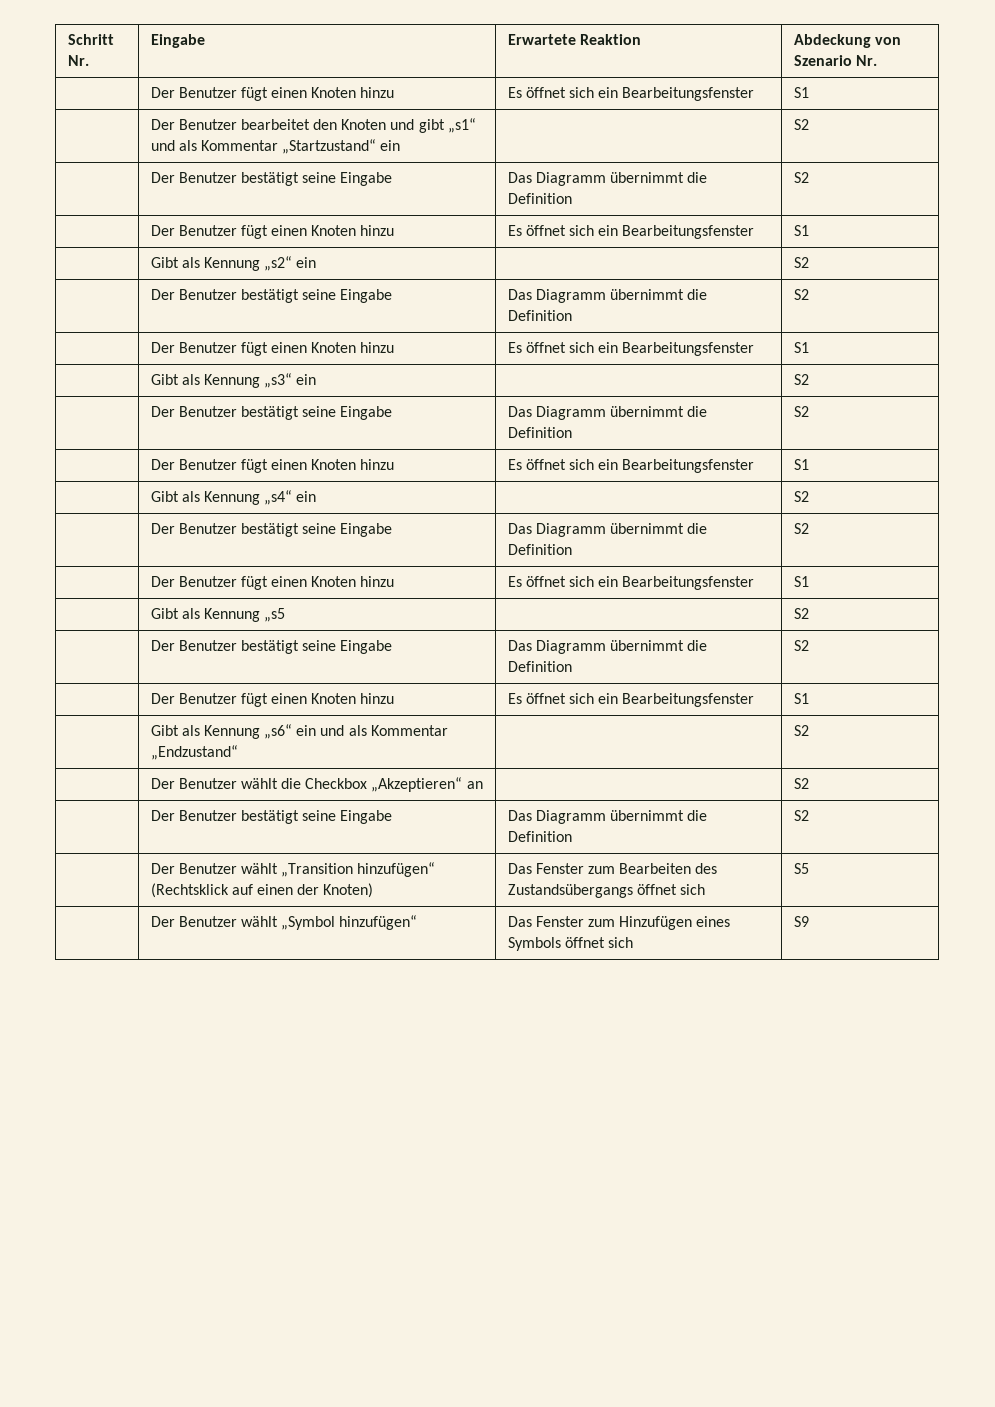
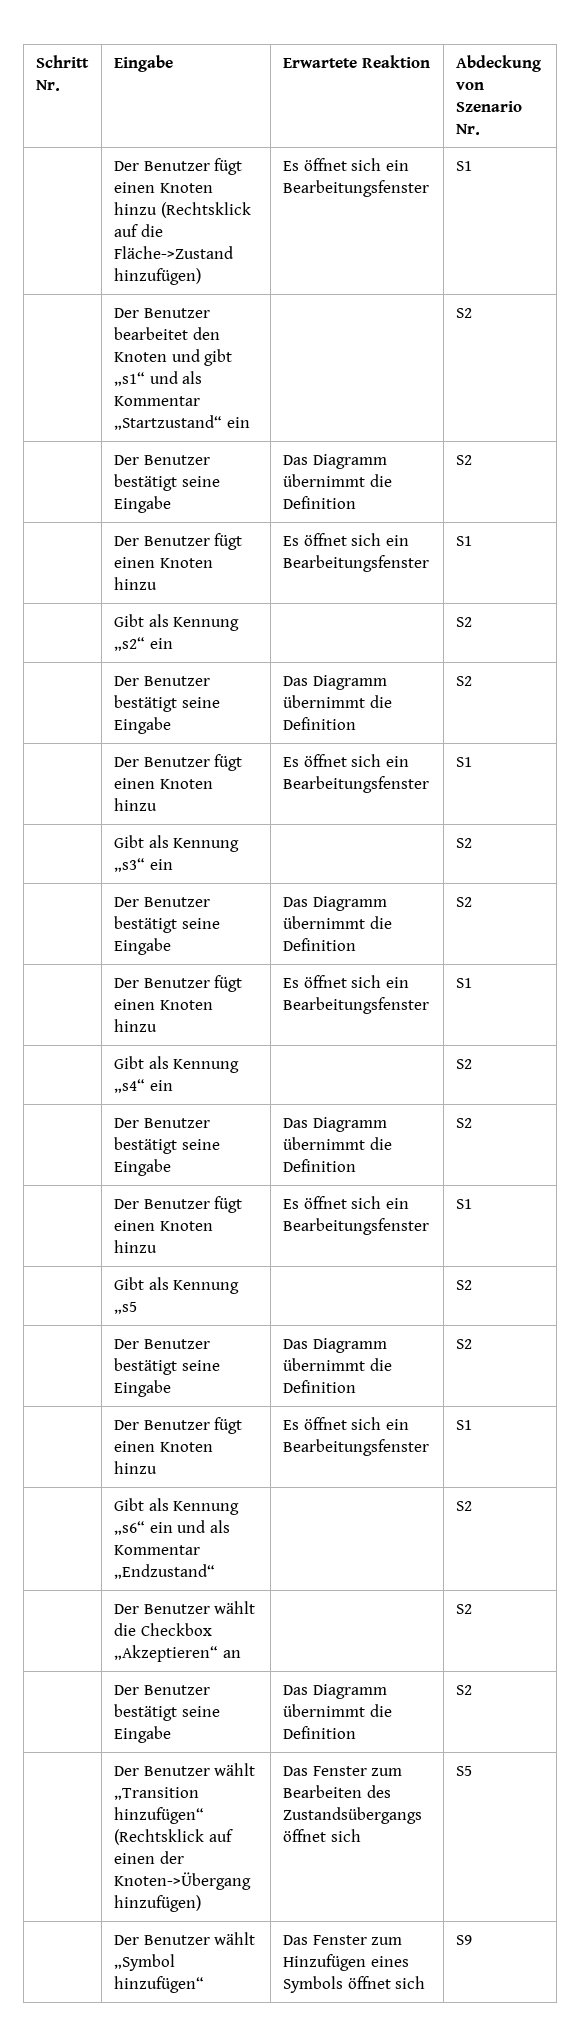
(395, 92) none -> [160,202,251,218] [113,224,163,237] [113,246,233,259] [113,268,201,285] (Rechtsklick auf die Fläche->Zustand hinzufügen)
[323,883,374,898] Knoten) -> [113,1872,251,1890] [113,1895,201,1912] Knoten->Übergang hinzufügen)

